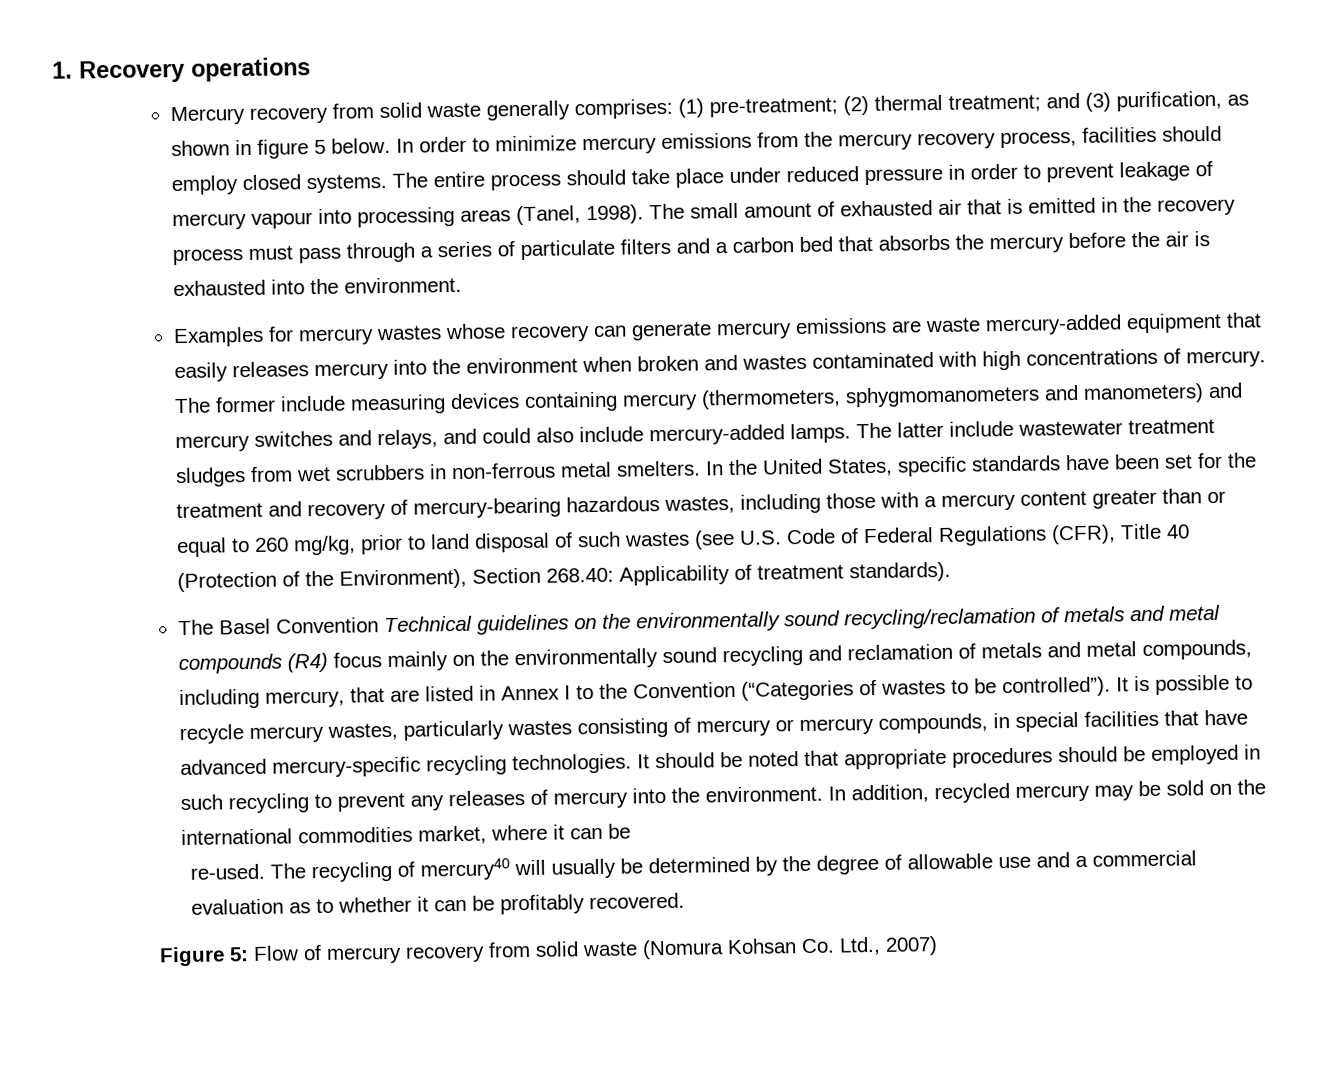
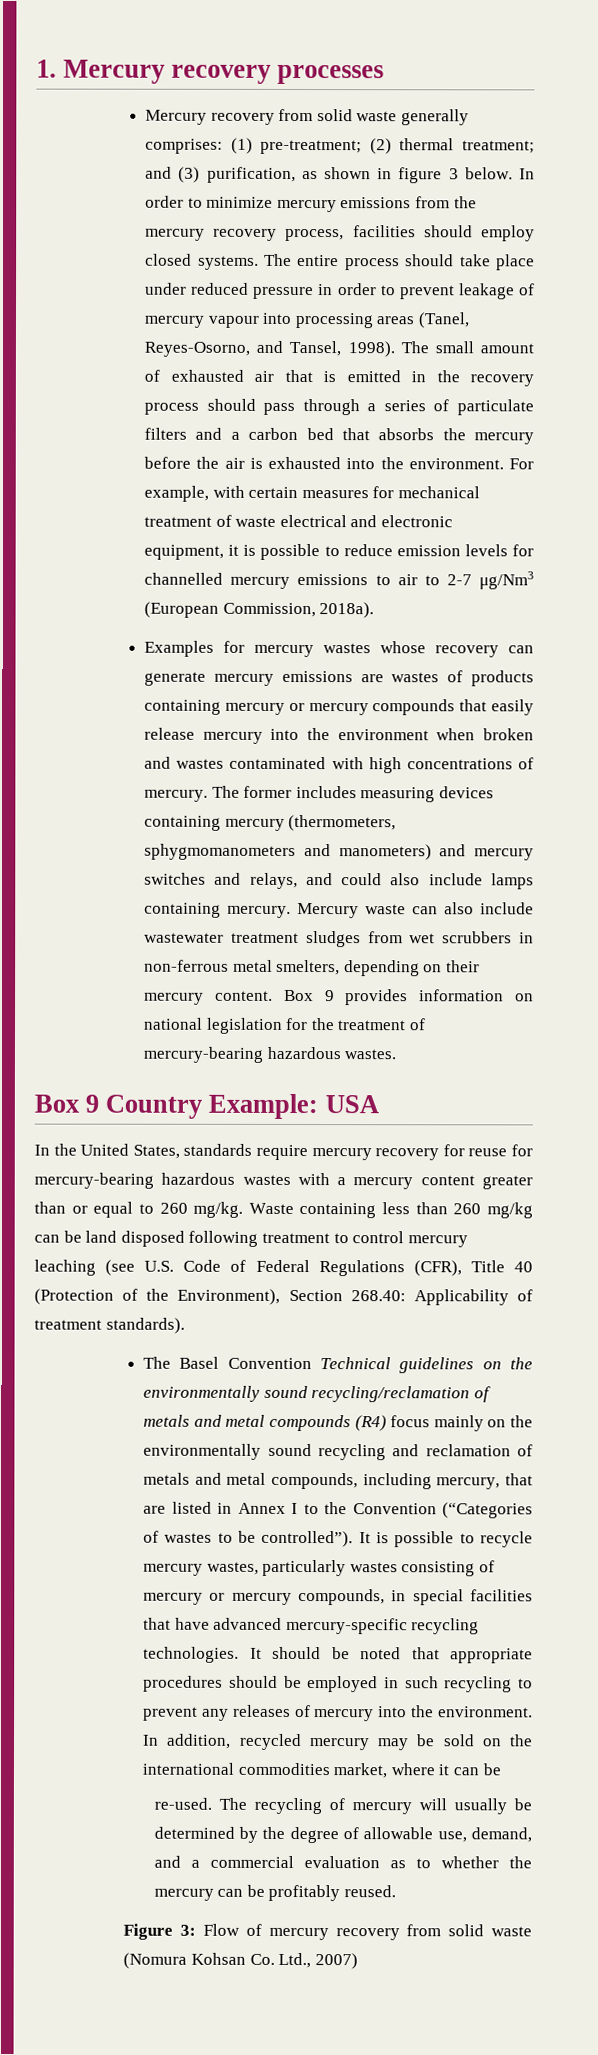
[79,57,311,84] Recovery operations -> [63,59,385,85] Mercury recovery processes
[313,139,326,155] 5 -> [448,168,459,180] 3
(581, 215) none -> [144,340,342,357] Reyes-Osorno, and Tansel,
[247,245,293,260] must -> [206,398,256,411] should
(462, 285) none -> [508,458,534,470] [144,485,481,502] [144,514,454,528] [144,543,534,561] [144,571,535,590] [144,601,375,619] For example, with certain measures for mechanical treatment of waste electrical and electronic equipment, it is possible to reduce emission levels for channelled mercury emissions to air to 2-7 μg/Nm3 (European Commission, 2018a).
[924,312,1222,336] waste mercury-added equipment -> [391,670,534,687] [144,699,456,716] wastes of products containing mercury or mercury compounds
[231,361,309,378] releases -> [144,727,196,740] release
[279,395,346,412] include -> [295,785,357,799] includes
[648,421,944,446] mercury-added lamps. The latter -> [490,873,534,890] [144,902,475,919] lamps containing mercury. Mercury waste can also
[615,452,1257,477] [175,492,876,521] smelters. In the United States, specific standards have been set for the treatment and recovery of mercury-bearing hazardous wastes, including those -> [276,959,481,977] [144,989,534,1006] [143,1017,427,1034] [143,1046,397,1063] [34,1093,379,1120] [34,1143,534,1161] [34,1172,291,1189] smelters, depending on their mercury content. Box 9 provides information on national legislation for the treatment of mercury-bearing hazardous wastes. // Box 9 Country Example: USA // In the United States, standards require mercury recovery for reuse for mercury-bearing hazardous wastes
[292,531,690,556] mg/kg, prior to land disposal of such wastes -> [193,1201,533,1219] [34,1230,468,1248] [34,1259,96,1276] mg/kg. Waste containing less than 260 mg/kg can be land disposed following treatment to control mercury leaching
[419,858,510,881] mercury40 -> [351,1802,412,1815] mercury
[997,856,1031,869] use -> [437,1827,532,1843] use, demand,
[416,896,429,912] it -> [508,1856,532,1869] [153,1888,214,1901] the mercury
[588,892,685,910] recovered. -> [343,1885,396,1898] reused.
[229,947,250,962] 5: -> [180,1924,197,1936] 3:

